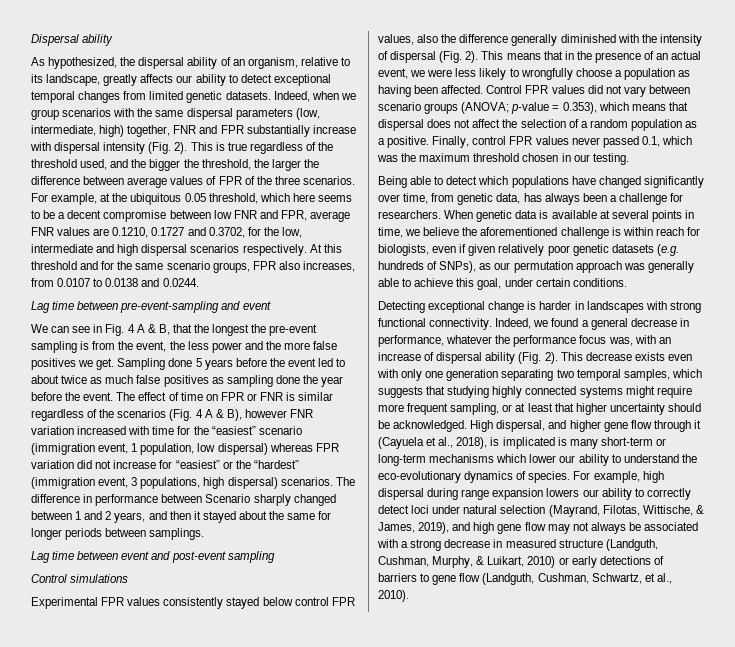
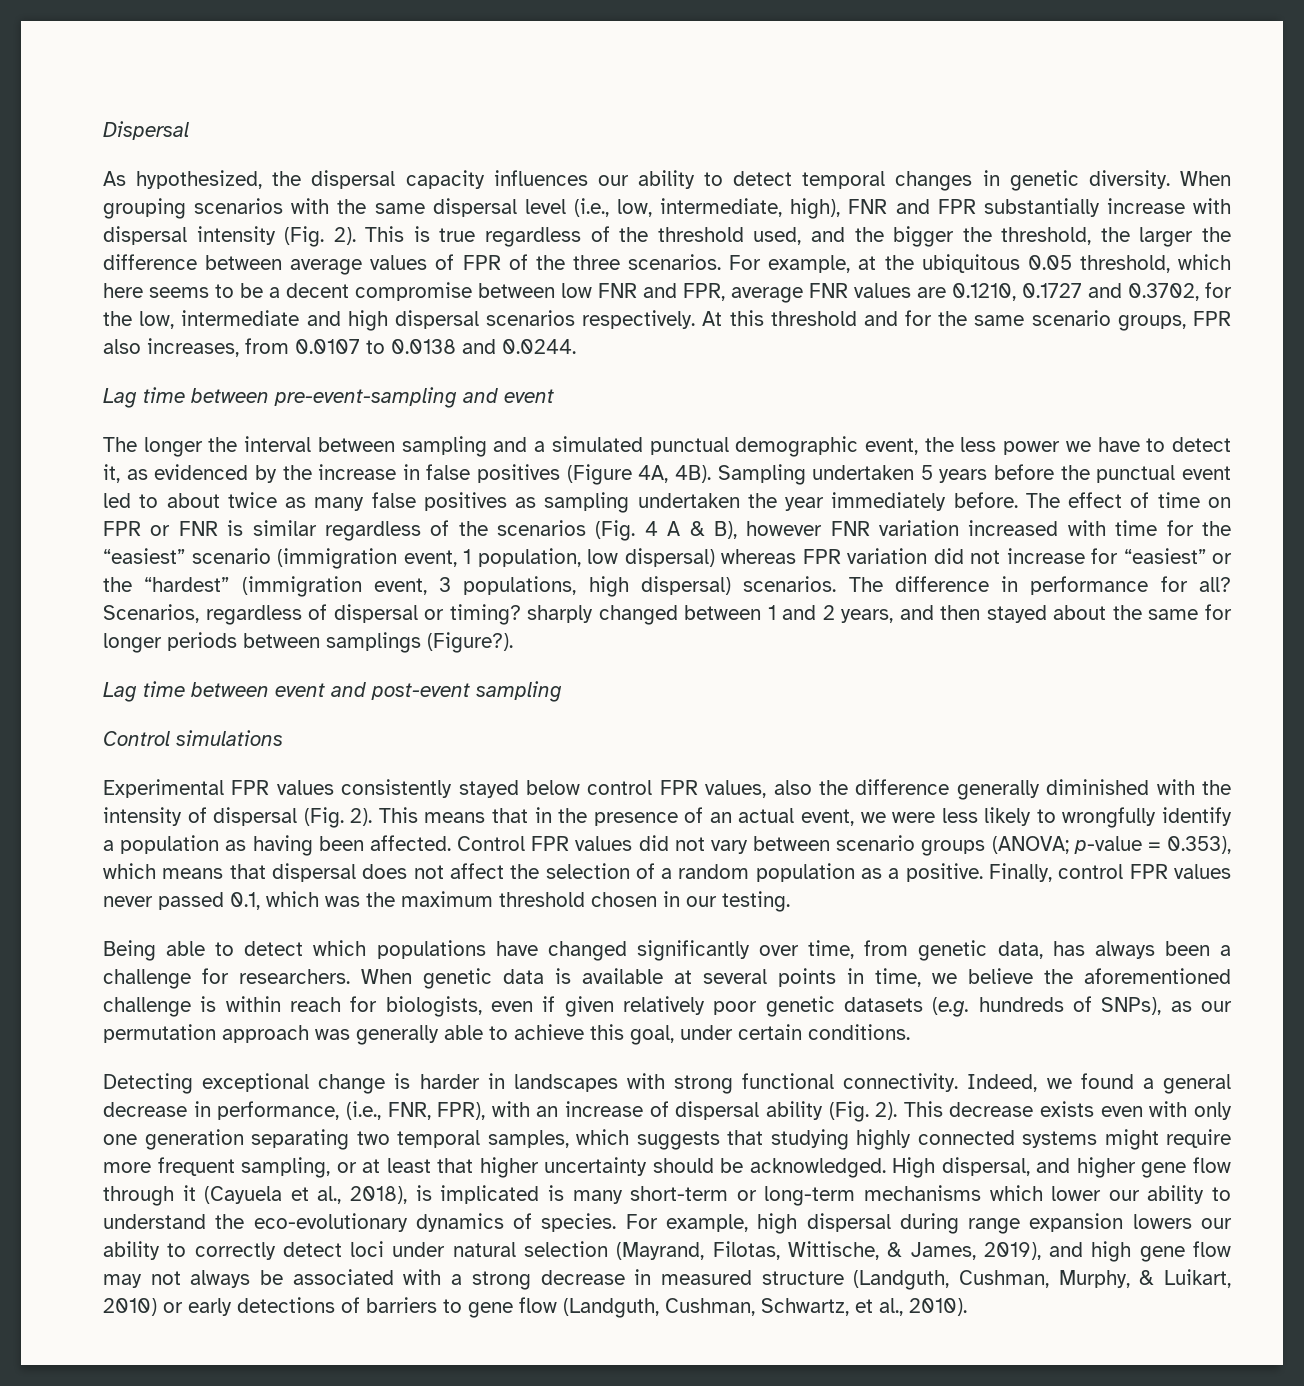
[82,34,114,46] ability -> (189, 130) none
[187,57,350,69] [31,74,174,86] ability of an organism, relative to its landscape, greatly affects -> [405,170,588,189] capacity influences
[273,74,331,86] exceptional -> (793, 178) none
[123,91,356,103] [31,109,59,120] from limited genetic datasets. Indeed, when we group -> [982,170,1231,191] [103,198,186,219] in genetic diversity. When grouping
[235,108,320,120] [31,125,171,137] parameters (low, intermediate, high) together, -> [524,198,841,219] level (i.e., low, intermediate, high),
[31,324,318,336] [31,341,338,353] [31,358,193,370] We can see in Fig. 4 A & B, that the longest the pre-event sampling is from the event, the less power and the more false positives we get. Sampling done -> [103,436,1231,457] [103,464,915,485] The longer the interval between sampling and a simulated punctual demographic event, the less power we have to detect it, as evidenced by the increase in false positives (Figure 4A, 4B). Sampling undertaken
(285, 362) none -> [1096,465,1176,483] punctual
[105,375,134,384] much -> [314,497,365,511] many
[275,375,300,384] done -> [637,493,740,508] undertaken
[31,392,114,401] before the event. -> [831,492,1018,511] immediately before.
[161,494,251,503] between Scenario -> [1160,576,1231,592] [103,604,521,625] for all? Scenarios, regardless of dispersal or timing?
[193,511,201,520] it -> (981, 612) none
[149,528,205,540] samplings. -> [326,632,513,653] samplings (Figure?).
[575,68,612,77] choose -> [1161,807,1232,826] identify
[446,335,633,347] whatever the performance focus was, -> [345,1101,486,1120] (i.e., FNR, FPR),

